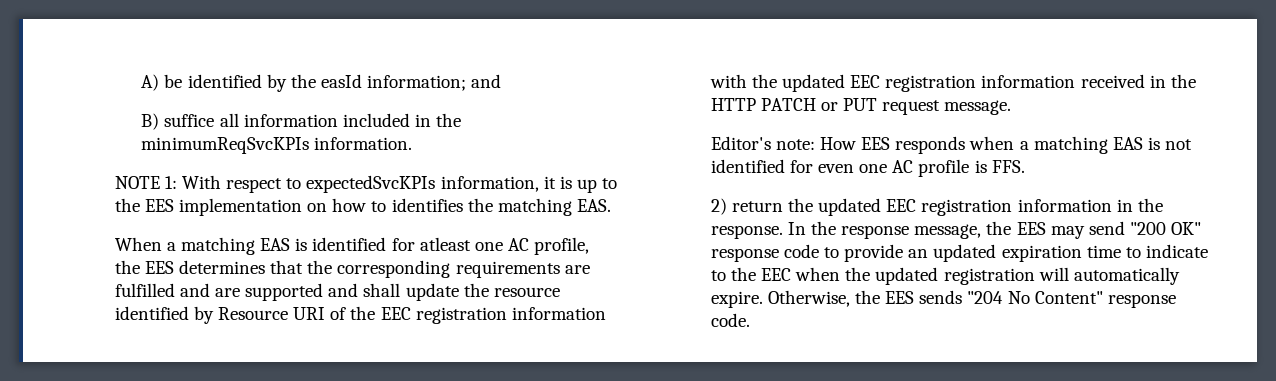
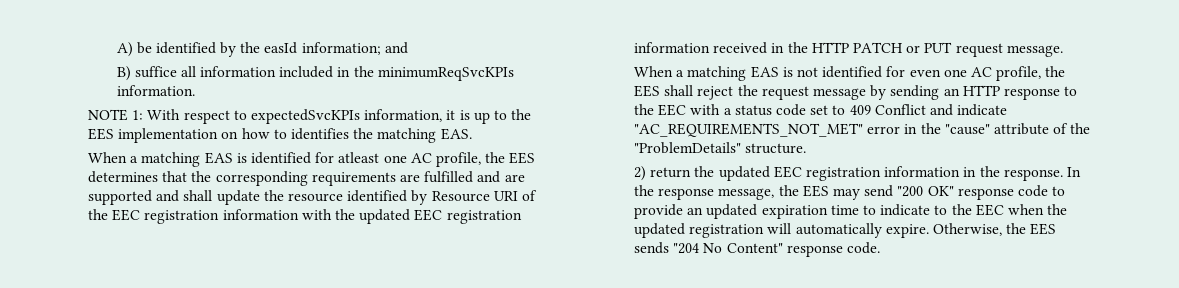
[710,136,1015,154] Editor's note: How EES responds when -> [634,66,674,77] When
[918,159,1025,177] profile is FFS. -> [996,66,1066,81] [634,85,1078,100] [634,104,1008,116] [634,123,1091,137] [634,142,807,154] profile, the EES shall reject the request message by sending an HTTP response to the EEC with a status code set to 409 Conflict and indicate "AC_REQUIREMENTS_NOT_MET" error in the "cause" attribute of the "ProblemDetails" structure.

